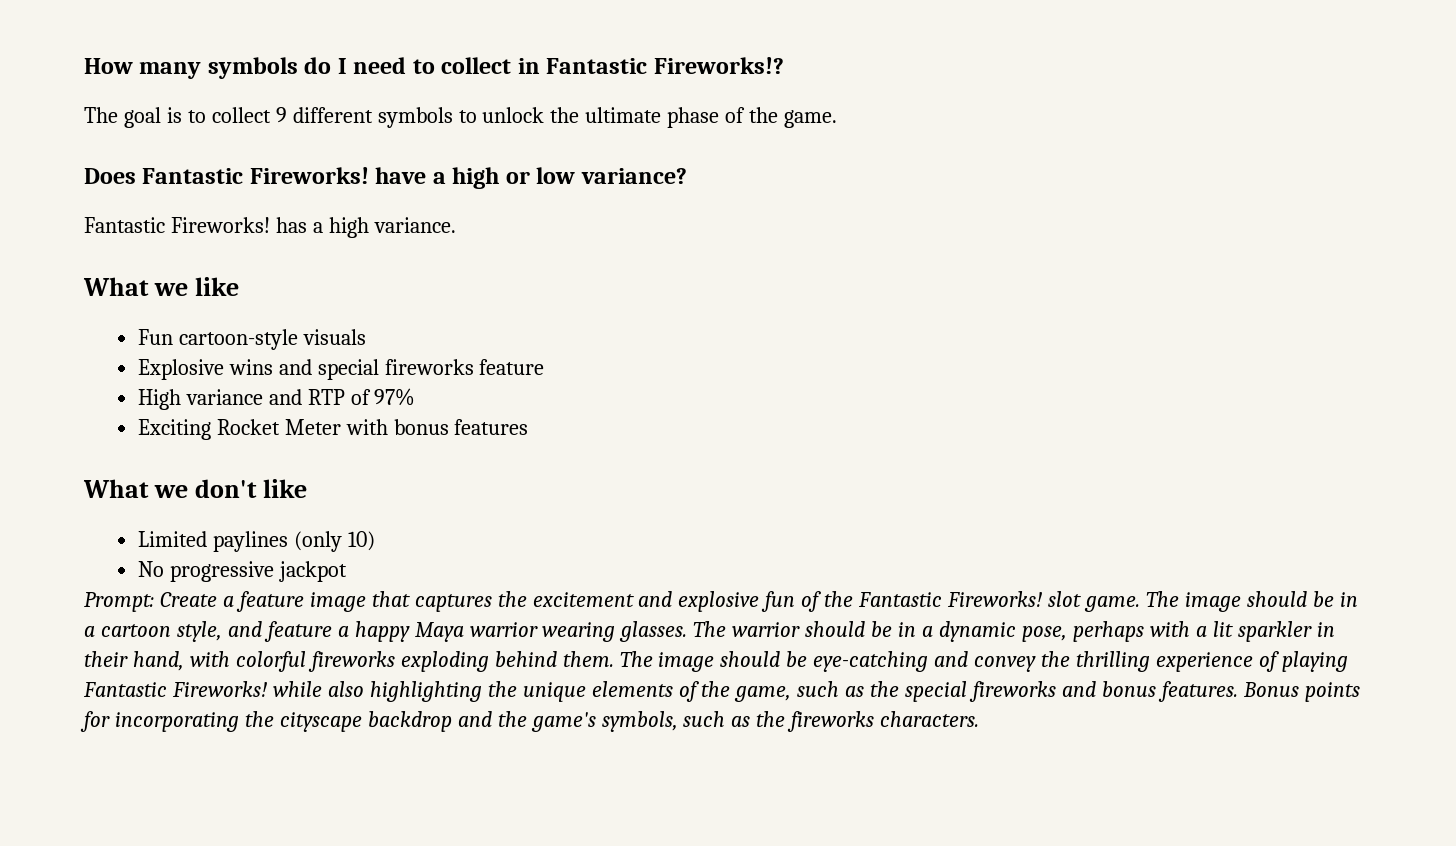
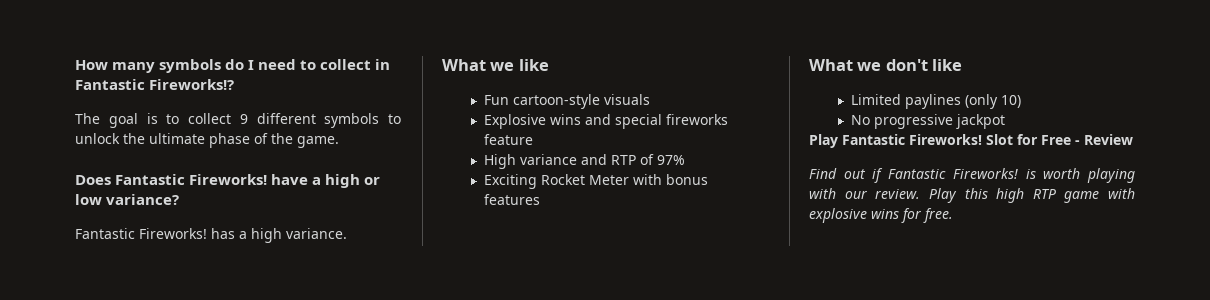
[84,591,1358,612] [84,621,1335,642] [84,651,1348,672] [83,681,1360,702] [80,711,980,732] Prompt: Create a feature image that captures the excitement and explosive fun of the Fantastic Fireworks! slot game. The image should be in a cartoon style, and feature a happy Maya warrior wearing glasses. The warrior should be in a dynamic pose, perhaps with a lit sparkler in their hand, with colorful fireworks exploding behind them. The image should be eye-catching and convey the thrilling experience of playing Fantastic Fireworks! while also highlighting the unique elements of the game, such as the special fireworks and bonus features. Bonus points for incorporating the cityscape backdrop and the game's symbols, such as the fireworks characters. -> [809,134,1133,148] [809,168,1135,183] [809,188,1135,203] [809,208,953,223] Play Fantastic Fireworks! Slot for Free - Review // Find out if Fantastic Fireworks! is worth playing with our review. Play this high RTP game with explosive wins for free.

